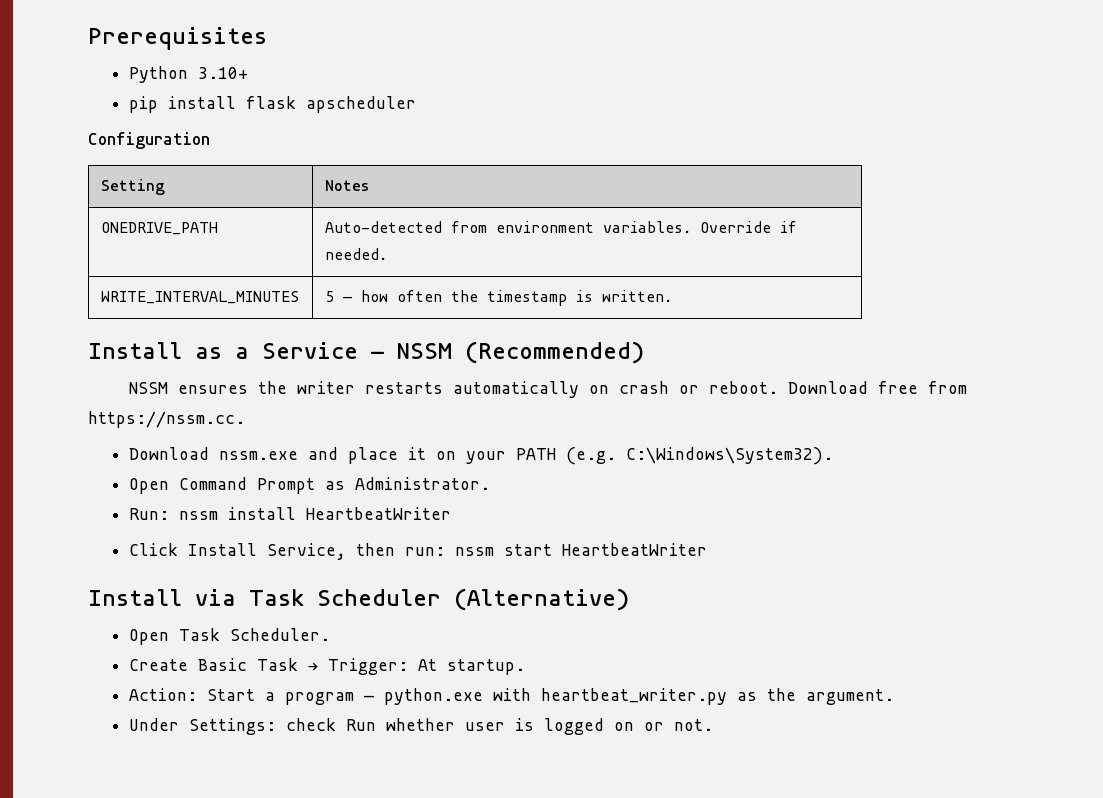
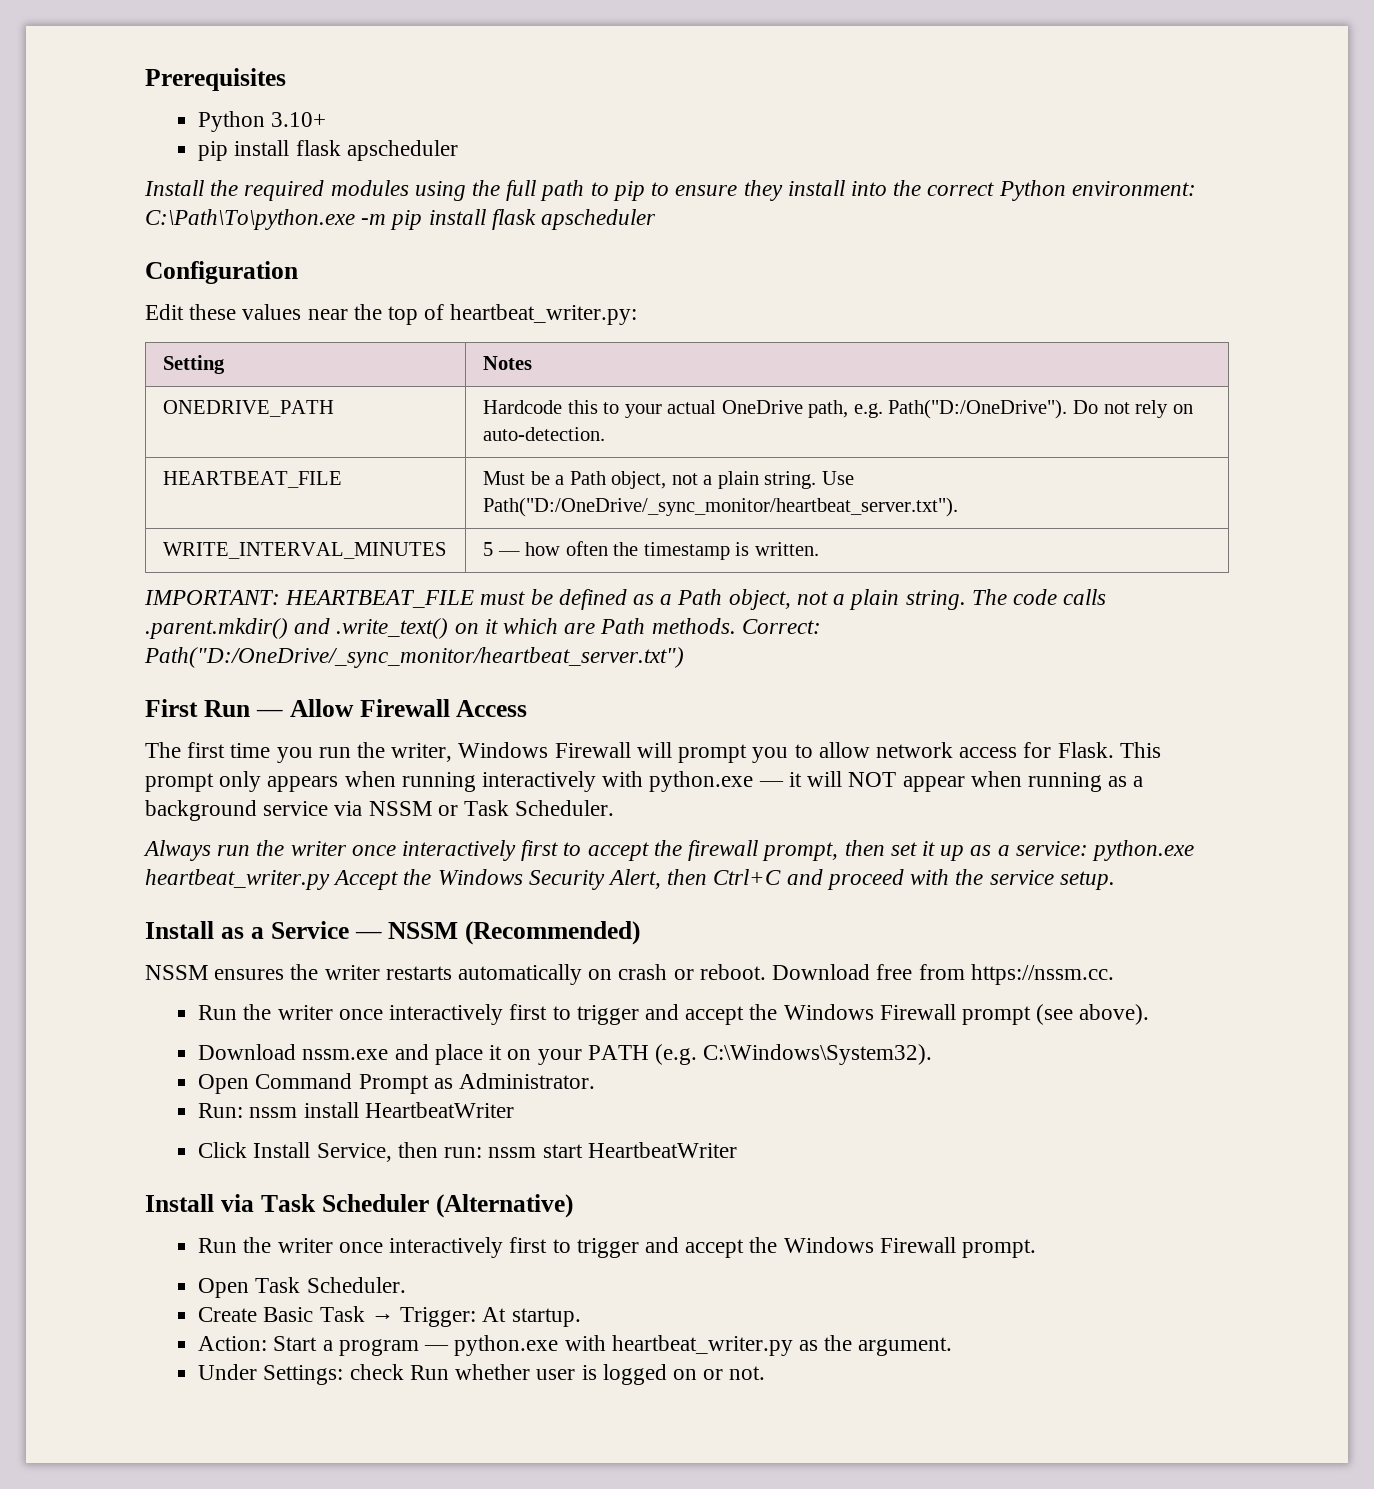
[88,132,210,149] [100,179,165,195] [324,180,370,191] [100,222,218,235] [324,221,797,233] [324,248,387,260] Configuration // Setting | Notes // ONEDRIVE_PATH | Auto-detected from environment variables. Override if needed. -> [144,180,1196,201] [145,209,657,230] [145,261,298,284] [145,304,638,325] [163,355,226,374] [483,356,533,370] [163,400,335,417] [483,399,1193,419] [483,427,606,441] [163,471,343,488] [483,471,855,489] [483,497,959,517] Install the required modules using the full path to pip to ensure they install into the correct Python environment: C:\Path\To\python.exe -m pip install flask apscheduler // Configuration // Edit these values near the top of heartbeat_writer.py: // Setting | Notes // ONEDRIVE_PATH | Hardcode this to your actual OneDrive path, e.g. Path("D:/OneDrive"). Do not rely on auto-detection. // HEARTBEAT_FILE | Must be a Path object, not a plain string. Use Path("D:/OneDrive/_sync_monitor/heartbeat_server.txt").
(672, 296) none -> [144,589,1107,610] [145,618,821,639] [144,647,684,668] [145,699,528,717] [145,742,1161,763] [145,771,1144,792] [145,800,615,821] [143,840,1194,861] [145,869,1115,890] // IMPORTANT: HEARTBEAT_FILE must be defined as a Path object, not a plain string. The code calls .parent.mkdir() and .write_text() on it which are Path methods. Correct: Path("D:/OneDrive/_sync_monitor/heartbeat_server.txt") // First Run — Allow Firewall Access // The first time you run the writer, Windows Firewall will prompt you to allow network access for Flask. This prompt only appears when running interactively with python.exe — it will NOT appear when running as a background service via NSSM or Task Scheduler. // Always run the writer once interactively first to accept the firewall prompt, then set it up as a service: python.exe heartbeat_writer.py Accept the Windows Security Alert, then Ctrl+C and proceed with the service setup.
(245, 419) none -> [198,1004,1150,1025] // Run the writer once interactively first to trigger and accept the Windows Firewall prompt (see above).
(629, 599) none -> [198,1237,1036,1258] // Run the writer once interactively first to trigger and accept the Windows Firewall prompt.

